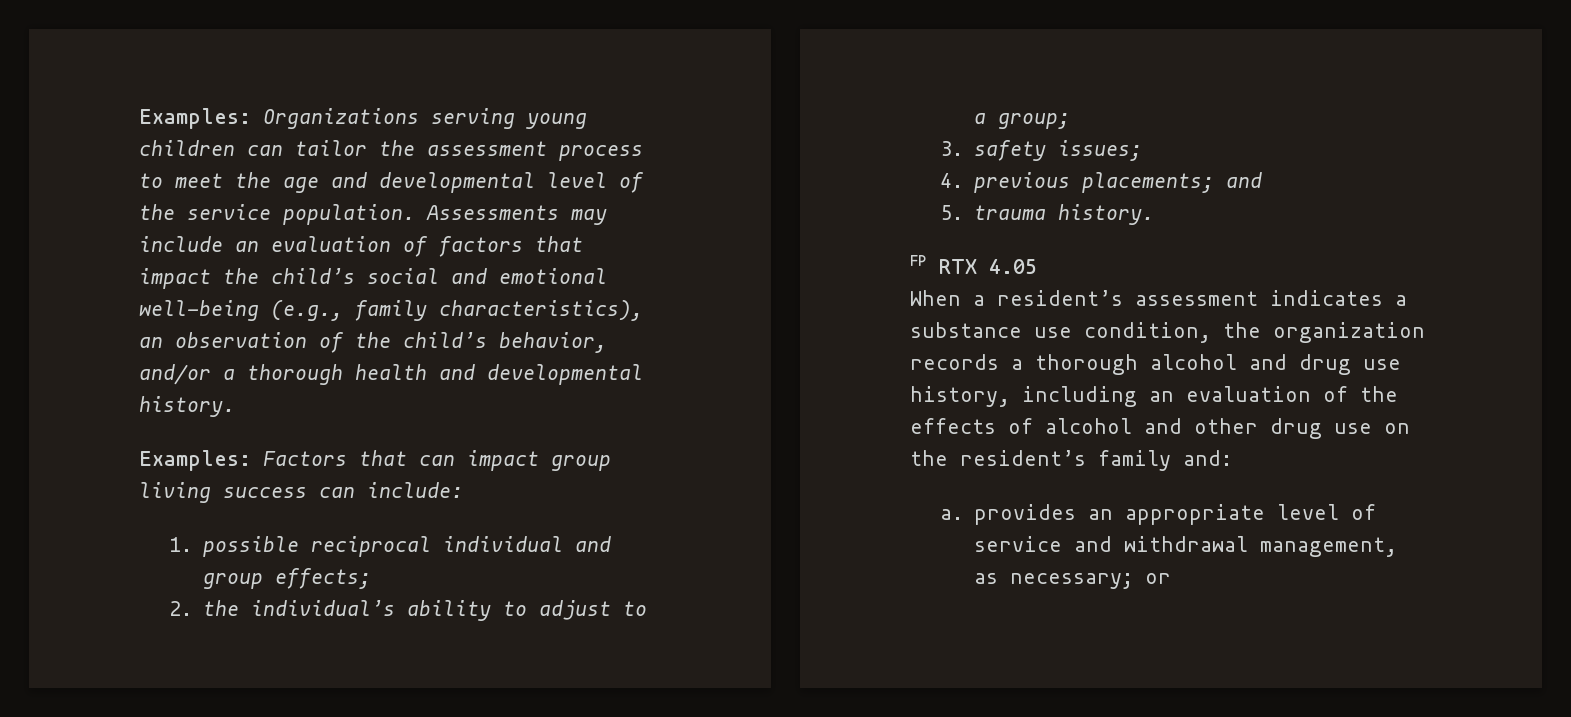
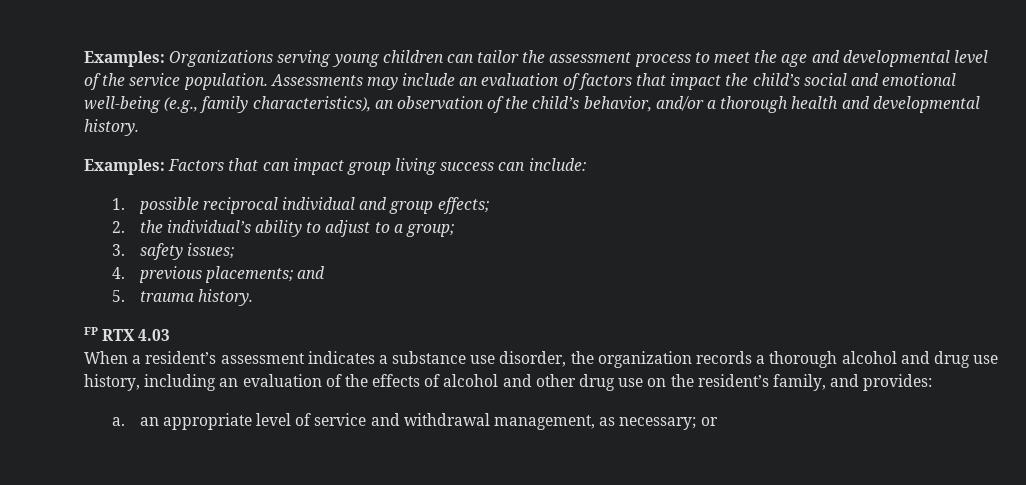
[989,259,1037,274] 4.05 -> [138,329,171,341] 4.03
[1084,322,1211,343] condition, -> [499,351,567,367] disorder,
[1098,450,1232,471] family and: -> [772,374,933,391] family, and provides:
[973,504,1076,525] provides -> (125, 421) none

